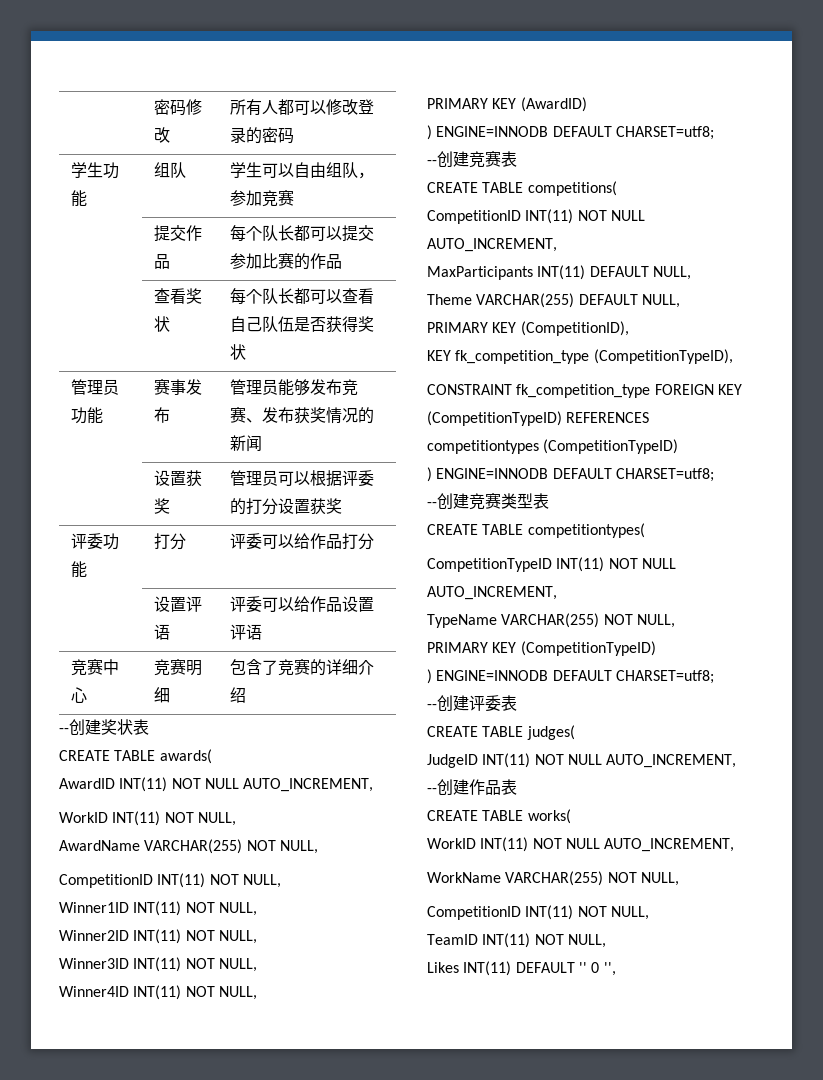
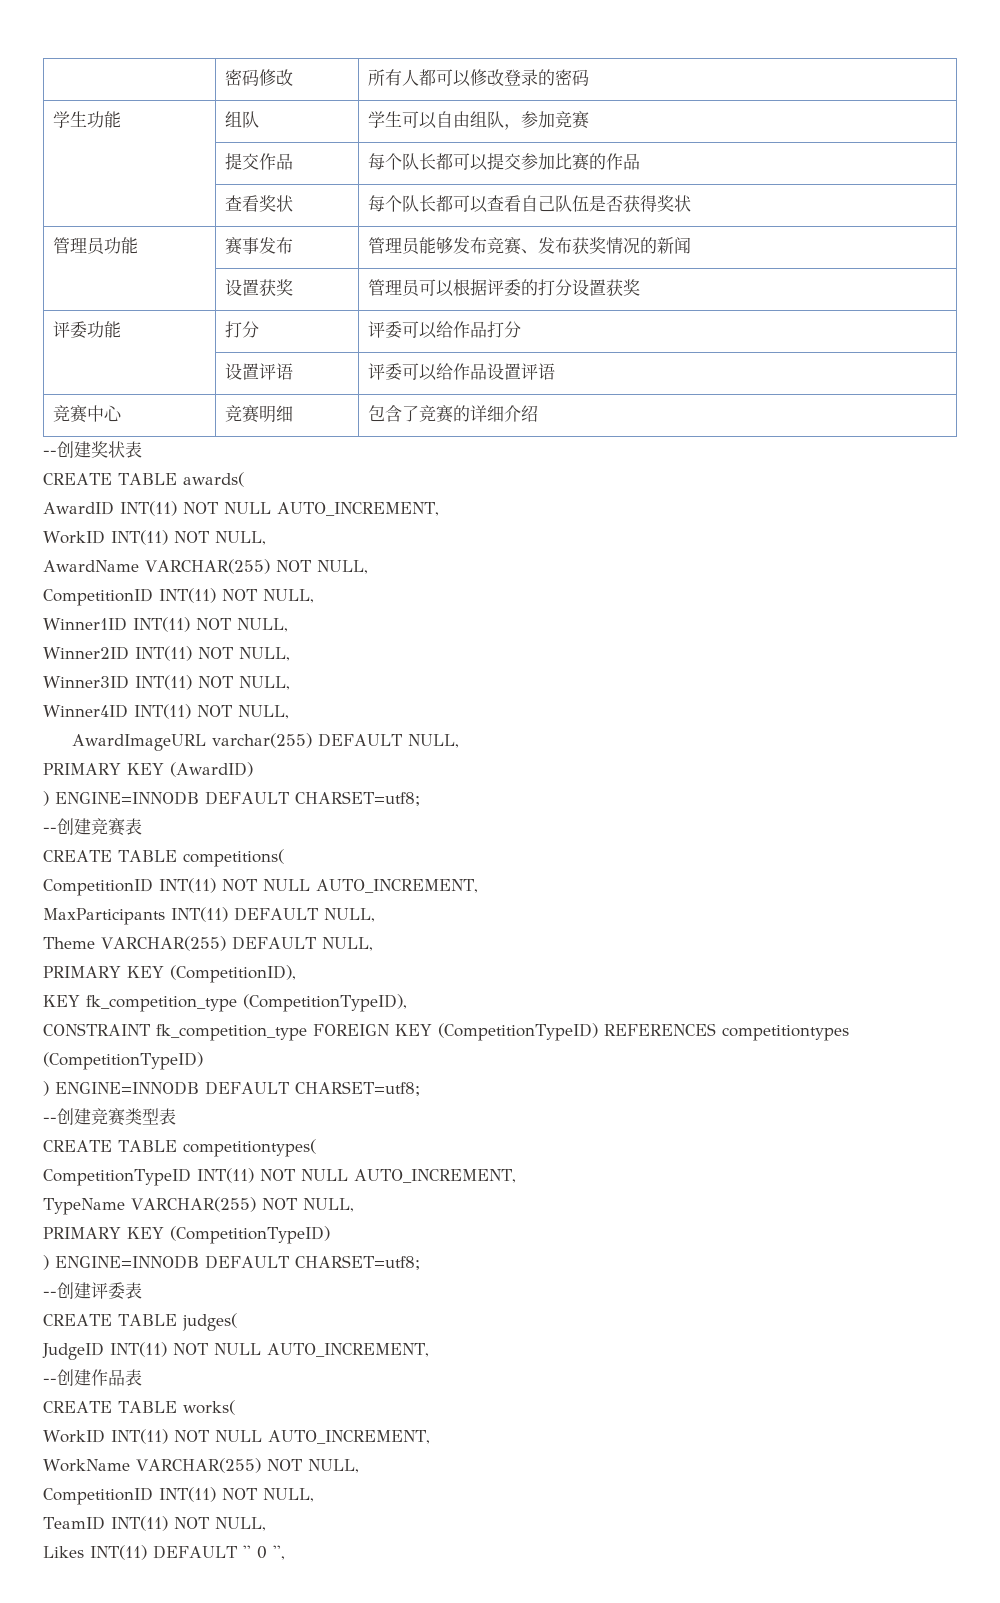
(257, 993) none -> [71,733,459,751] // AwardImageURL varchar(255) DEFAULT NULL,

